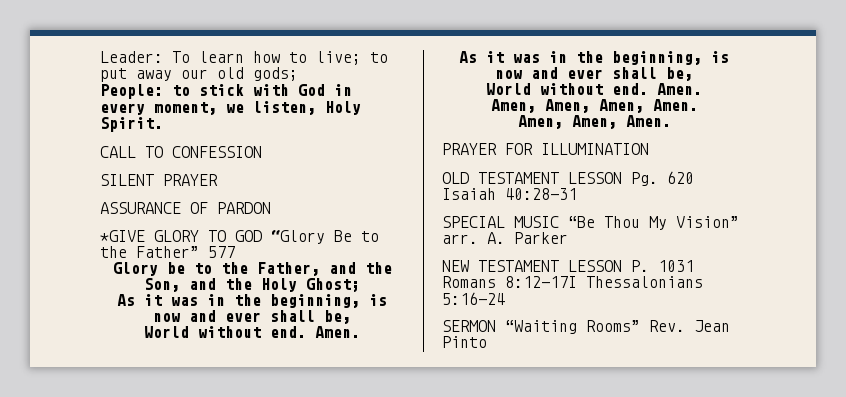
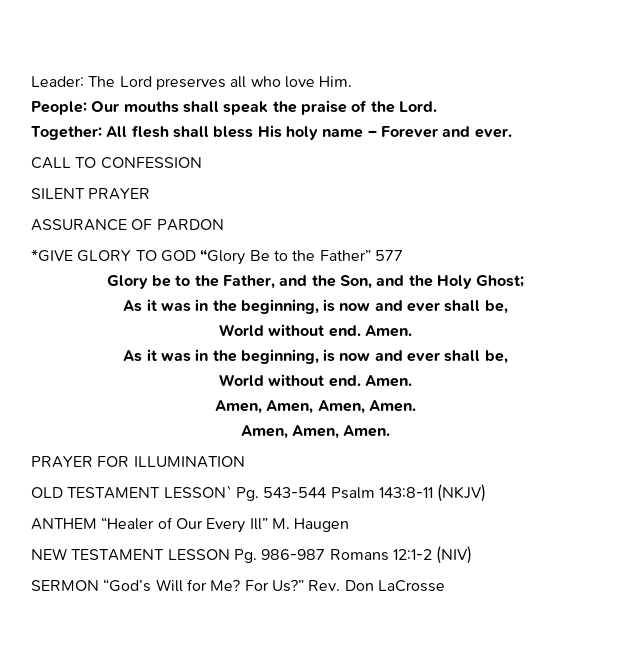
[172,51,388,65] [100,67,298,82] [100,84,352,99] [100,101,361,115] [100,117,163,132] To learn how to live; to put away our old gods; // People: to stick with God in every moment, we listen, Holy Spirit. -> [88,76,353,90] [31,100,437,115] [31,125,512,140] The Lord preserves all who love Him. // People: Our mouths shall speak the praise of the Lord. // Together: All flesh shall bless His holy name – Forever and ever.
[568,171,694,186] [442,188,577,200] [442,216,739,230] [442,232,568,244] [442,260,694,272] [442,276,703,288] [442,292,505,305] [442,320,730,334] [442,336,487,348] LESSON Pg. 620 Isaiah 40:28-31 // SPECIAL MUSIC “Be Thou My Vision” arr. A. Parker // NEW TESTAMENT LESSON P. 1031 Romans 8:12-17I Thessalonians 5:16-24 // SERMON “Waiting Rooms” Rev. Jean Pinto -> [163,484,487,502] [31,517,350,533] [31,546,473,564] [31,579,445,592] LESSON` Pg. 543-544 Psalm 143:8-11 (NKJV) // ANTHEM “Healer of Our Every Ill” M. Haugen // NEW TESTAMENT LESSON Pg. 986-987 Romans 12:1-2 (NIV) // SERMON “God’s Will for Me? For Us?” Rev. Don LaCrosse

